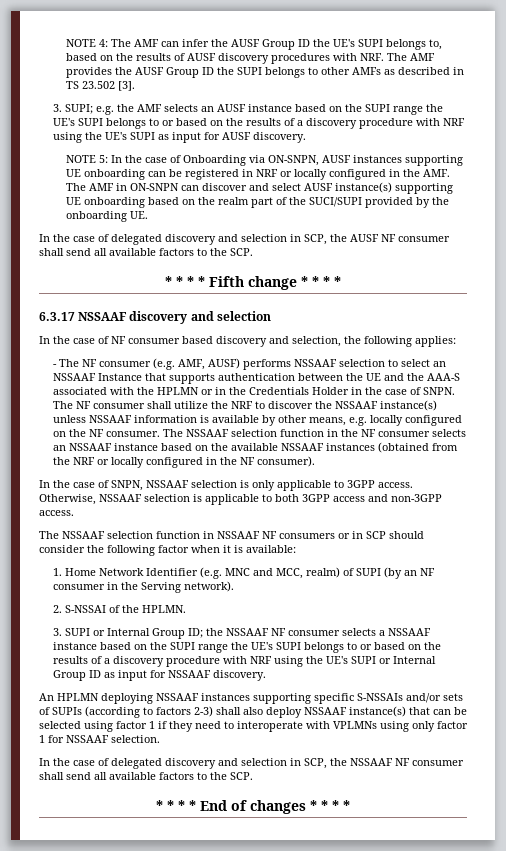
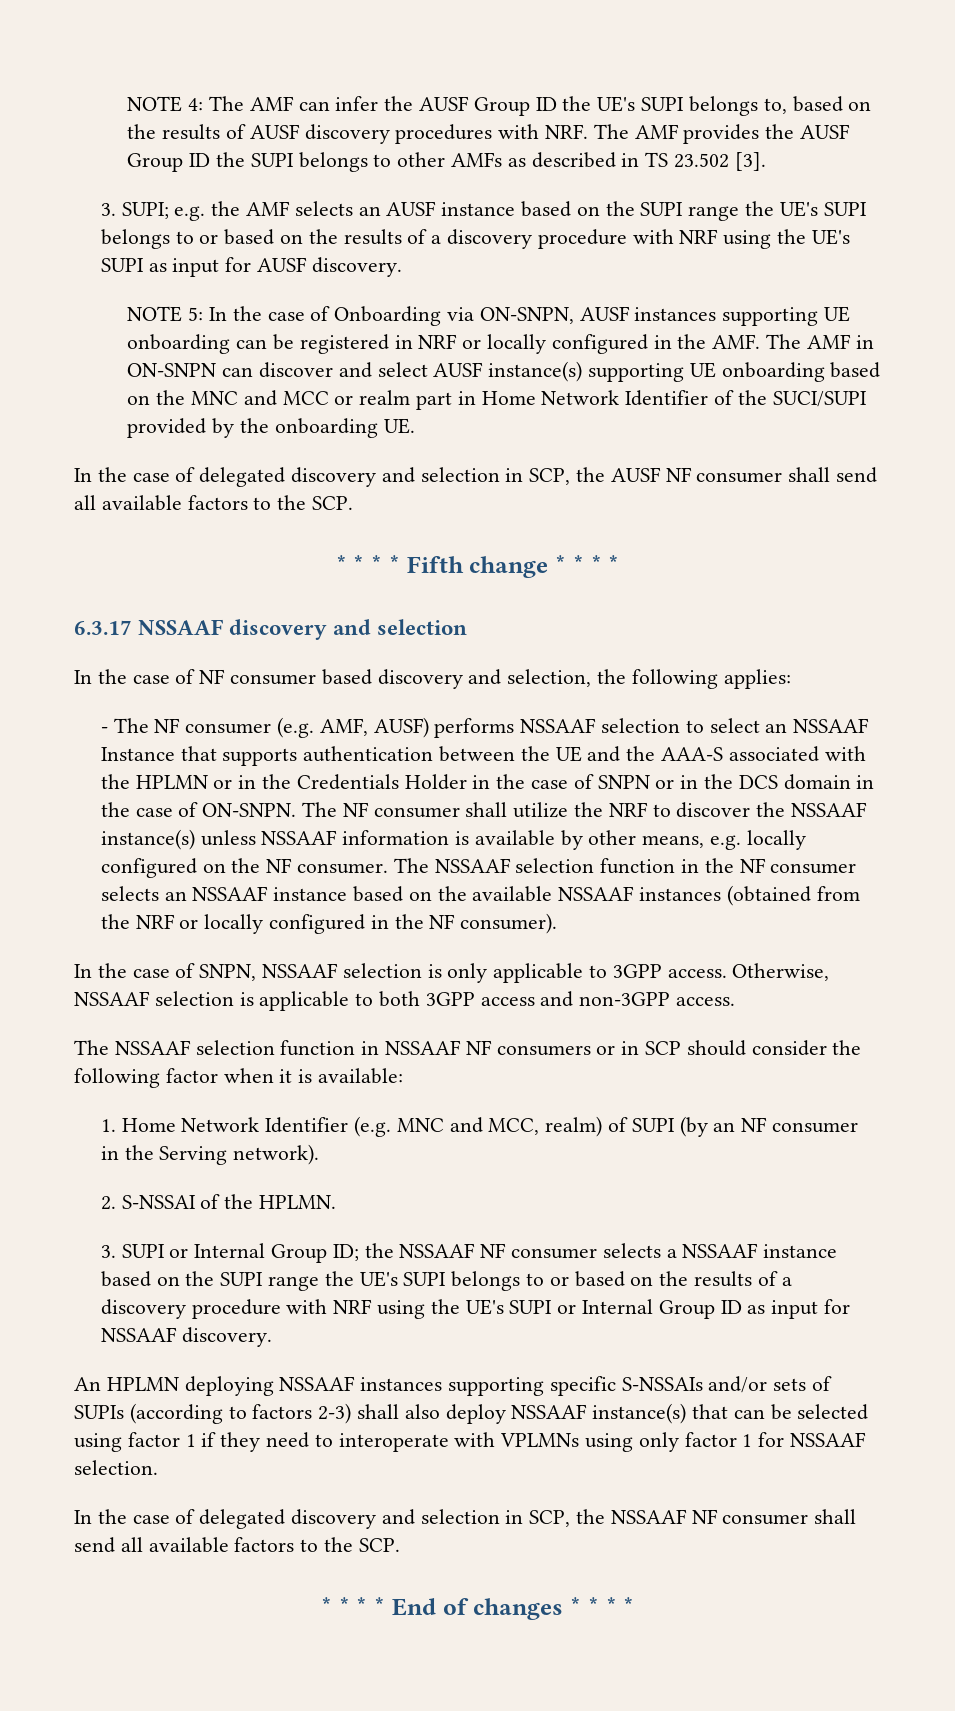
[218,197,274,208] realm part -> [191,390,709,410] MNC and MCC or realm part in Home Network Identifier
[422,387,455,395] SNPN. -> [597,774,875,790] [100,802,297,817] SNPN or in the DCS domain in the case of ON-SNPN.

